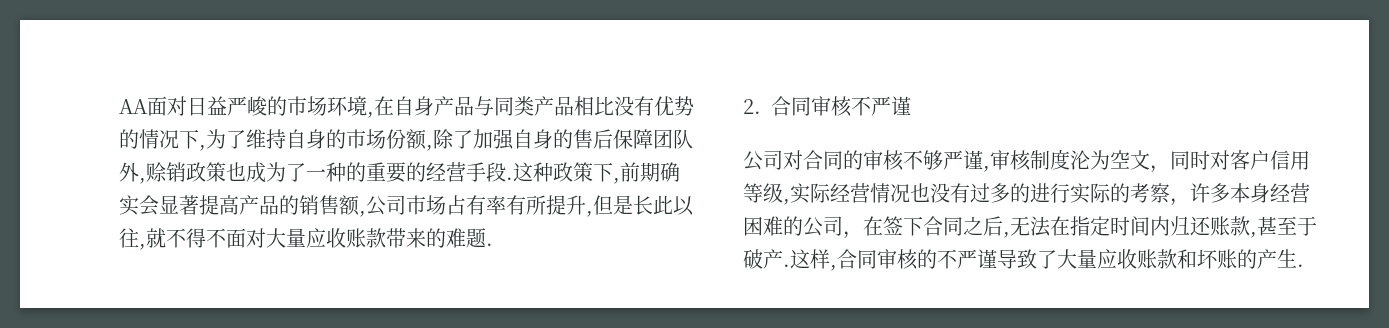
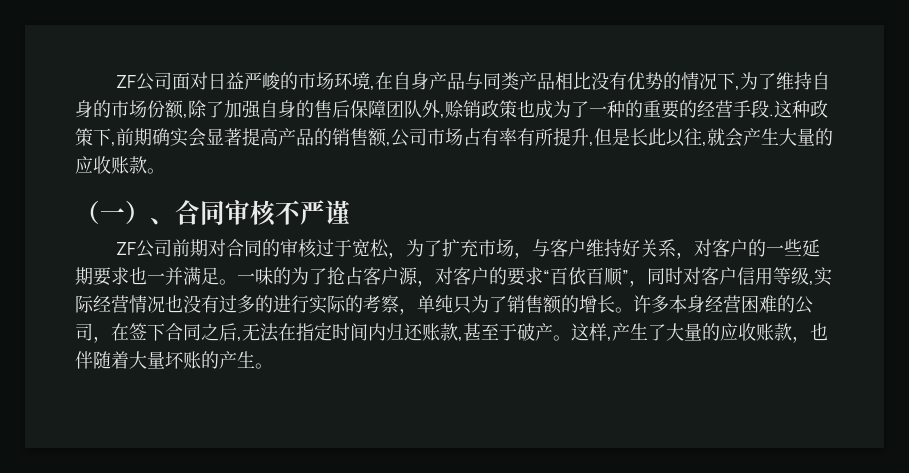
[119,99,148,114] AA -> [116,72,173,91] ZF公司
[166,228,493,248] [743,96,911,117] [743,149,1150,172] 不得不面对大量应收账款带来的难题. // 2.合同审核不严谨 // 公司对合同的审核不够严谨,审核制度沦为空文 -> [725,128,833,147] [75,156,165,174] [75,200,350,227] [116,239,821,259] [75,267,629,287] 会产生大量的应收账款。 // （一）、合同审核不严谨 // ZF公司前期对合同的审核过于宽松，为了扩充市场，与客户维持好关系，对客户的一些延期要求也一并满足。一味的为了抢占客户源，对客户的要求“百依百顺”
(1190, 202) none -> [417,295,633,314] 单纯只为了销售额的增长。
[783,264,790,267] . -> [553,335,571,341] 。
[837,249,1197,270] 合同审核的不严谨导致了大量应收账款和 -> [612,323,828,343] [75,351,165,369] 产生了大量的应收账款，也伴随着大量
[1297,264,1304,267] . -> [255,363,273,369] 。

